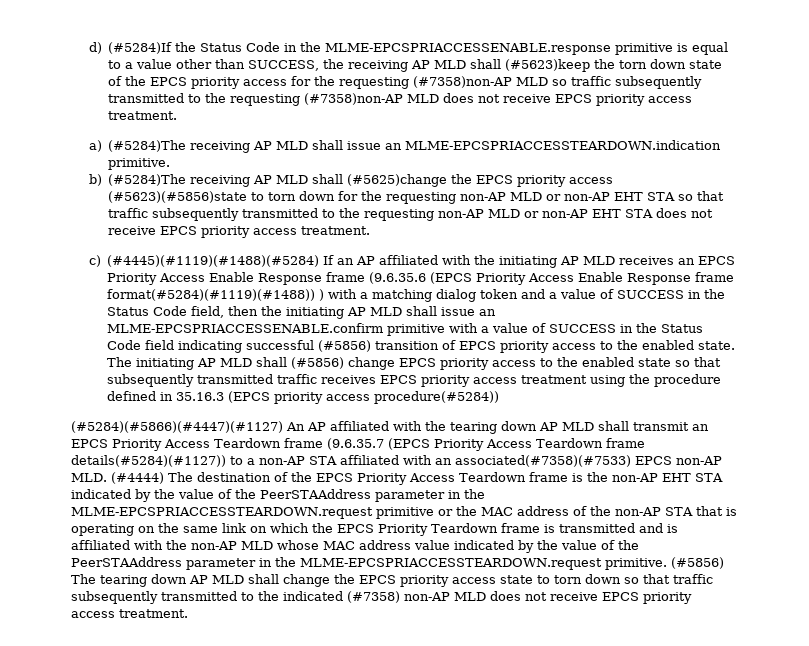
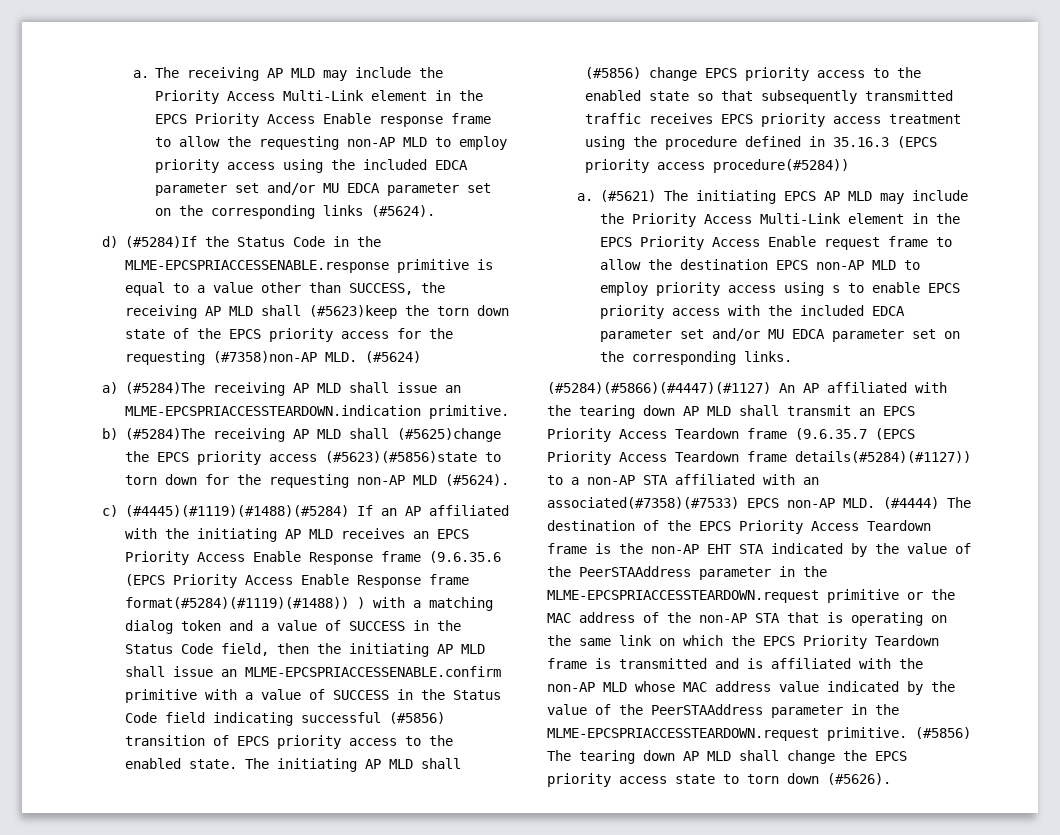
(88, 48) none -> [132,67,444,81] [155,90,484,104] [155,113,492,127] [155,136,508,150] [155,159,469,173] [155,182,492,196] [155,205,436,219] a. The receiving AP MLD may include the Priority Access Multi-Link element in the EPCS Priority Access Enable response frame to allow the requesting non-AP MLD to employ priority access using the included EDCA parameter set and/or MU EDCA parameter set on the corresponding links (#5624). //
[516,76,703,89] [108,93,693,106] [108,111,178,120] MLD so traffic subsequently transmitted to the requesting (#7358)non-AP MLD does not receive EPCS priority access treatment. -> [324,351,421,363] MLD. (#5624)
[546,191,725,201] [108,208,714,221] [108,226,371,238] or non-AP EHT STA so that traffic subsequently transmitted to the requesting non-AP MLD or non-AP EHT STA does not receive EPCS priority access treatment. -> [444,474,509,486] (#5624).
(500, 397) none -> [577,190,969,204] [600,213,961,227] [600,236,953,250] [600,259,921,270] [600,282,961,296] [600,305,906,319] [600,328,961,342] [600,351,793,365] // a. (#5621) The initiating EPCS AP MLD may include the Priority Access Multi-Link element in the EPCS Priority Access Enable request frame to allow the destination EPCS non-AP MLD to employ priority access using s to enable EPCS priority access with the included EDCA parameter set and/or MU EDCA parameter set on the corresponding links.
[624,574,713,584] [71,591,692,604] [71,609,188,618] so that traffic subsequently transmitted to the indicated (#7358) non-AP MLD does not receive EPCS priority access treatment. -> [827,773,891,785] (#5626).

